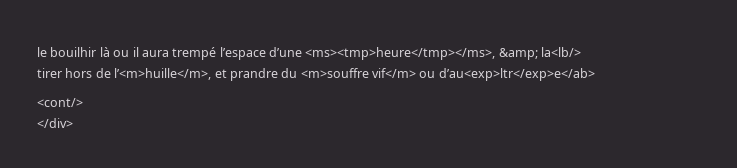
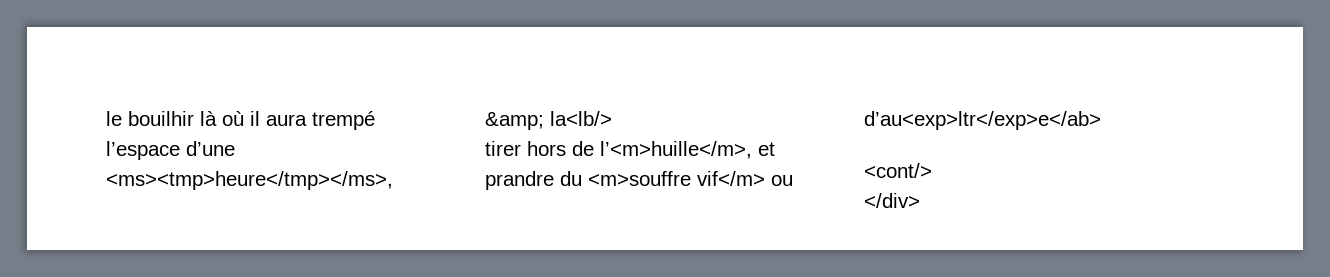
[113,50,130,57] ou -> [222,111,244,126] où

